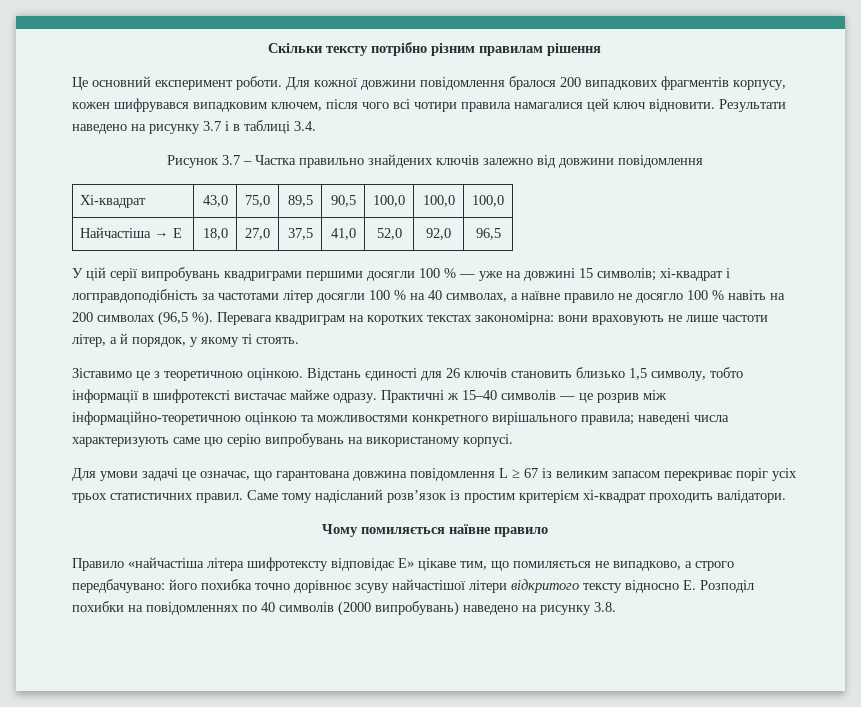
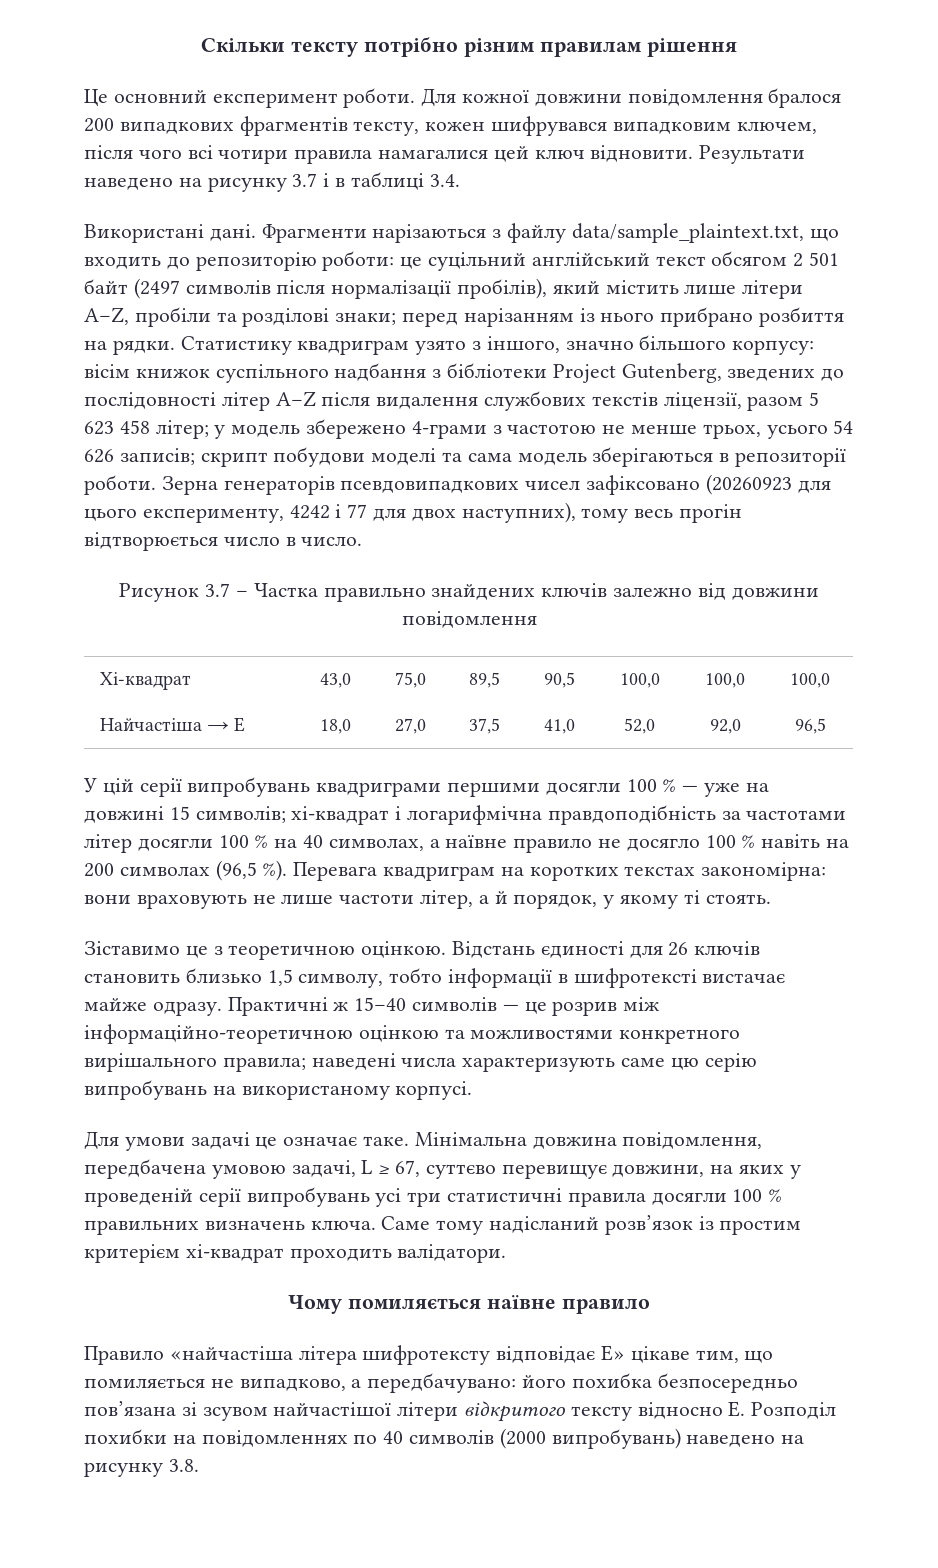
[733,80,786,90] корпусу, -> [353,121,420,136] тексту,
(316, 126) none -> [84,223,839,243] [84,251,840,271] [84,278,804,299] [84,307,845,327] [84,335,815,355] [84,363,845,383] [84,391,820,411] [84,419,854,439] [84,447,847,467] [84,474,831,495] [84,502,743,523] [84,532,363,551] // Використані дані. Фрагменти нарізаються з файлу data/sample_plaintext.txt, що входить до репозиторію роботи: це суцільний англійський текст обсягом 2 501 байт (2497 символів після нормалізації пробілів), який містить лише літери A–Z, пробіли та розділові знаки; перед нарізанням із нього прибрано розбиття на рядки. Статистику квадриграм узято з іншого, значно більшого корпусу: вісім книжок суспільного надбання з бібліотеки Project Gutenberg, зведених до послідовності літер A–Z після видалення службових текстів ліцензії, разом 5 623 458 літер; у модель збережено 4-грами з частотою не менше трьох, усього 54 626 записів; скрипт побудови моделі та сама модель зберігаються в репозиторії роботи. Зерна генераторів псевдовипадкових чисел зафіксовано (20260923 для цього експерименту, 4242 і 77 для двох наступних), тому весь прогін відтворюється число в число.
[72,289,198,303] логправдоподібність -> [407,805,716,825] логарифмічна правдоподібність
[200,468,797,481] [72,493,243,503] означає, що гарантована довжина повідомлення L ≥ 67 із великим запасом перекриває поріг усіх трьох статистичних правил. -> [283,1132,763,1149] [84,1159,801,1179] [84,1187,783,1207] [84,1220,376,1235] означає таке. Мінімальна довжина повідомлення, передбачена умовою задачі, L ≥ 67, суттєво перевищує довжини, на яких у проведеній серії випробувань усі три статистичні правила досягли 100 % правильних визначень ключа.
[695,561,734,571] строго -> (362, 1383) none
[255,580,389,593] точно дорівнює зсуву -> [657,1373,798,1393] [84,1401,268,1421] безпосередньо пов’язана зі зсувом

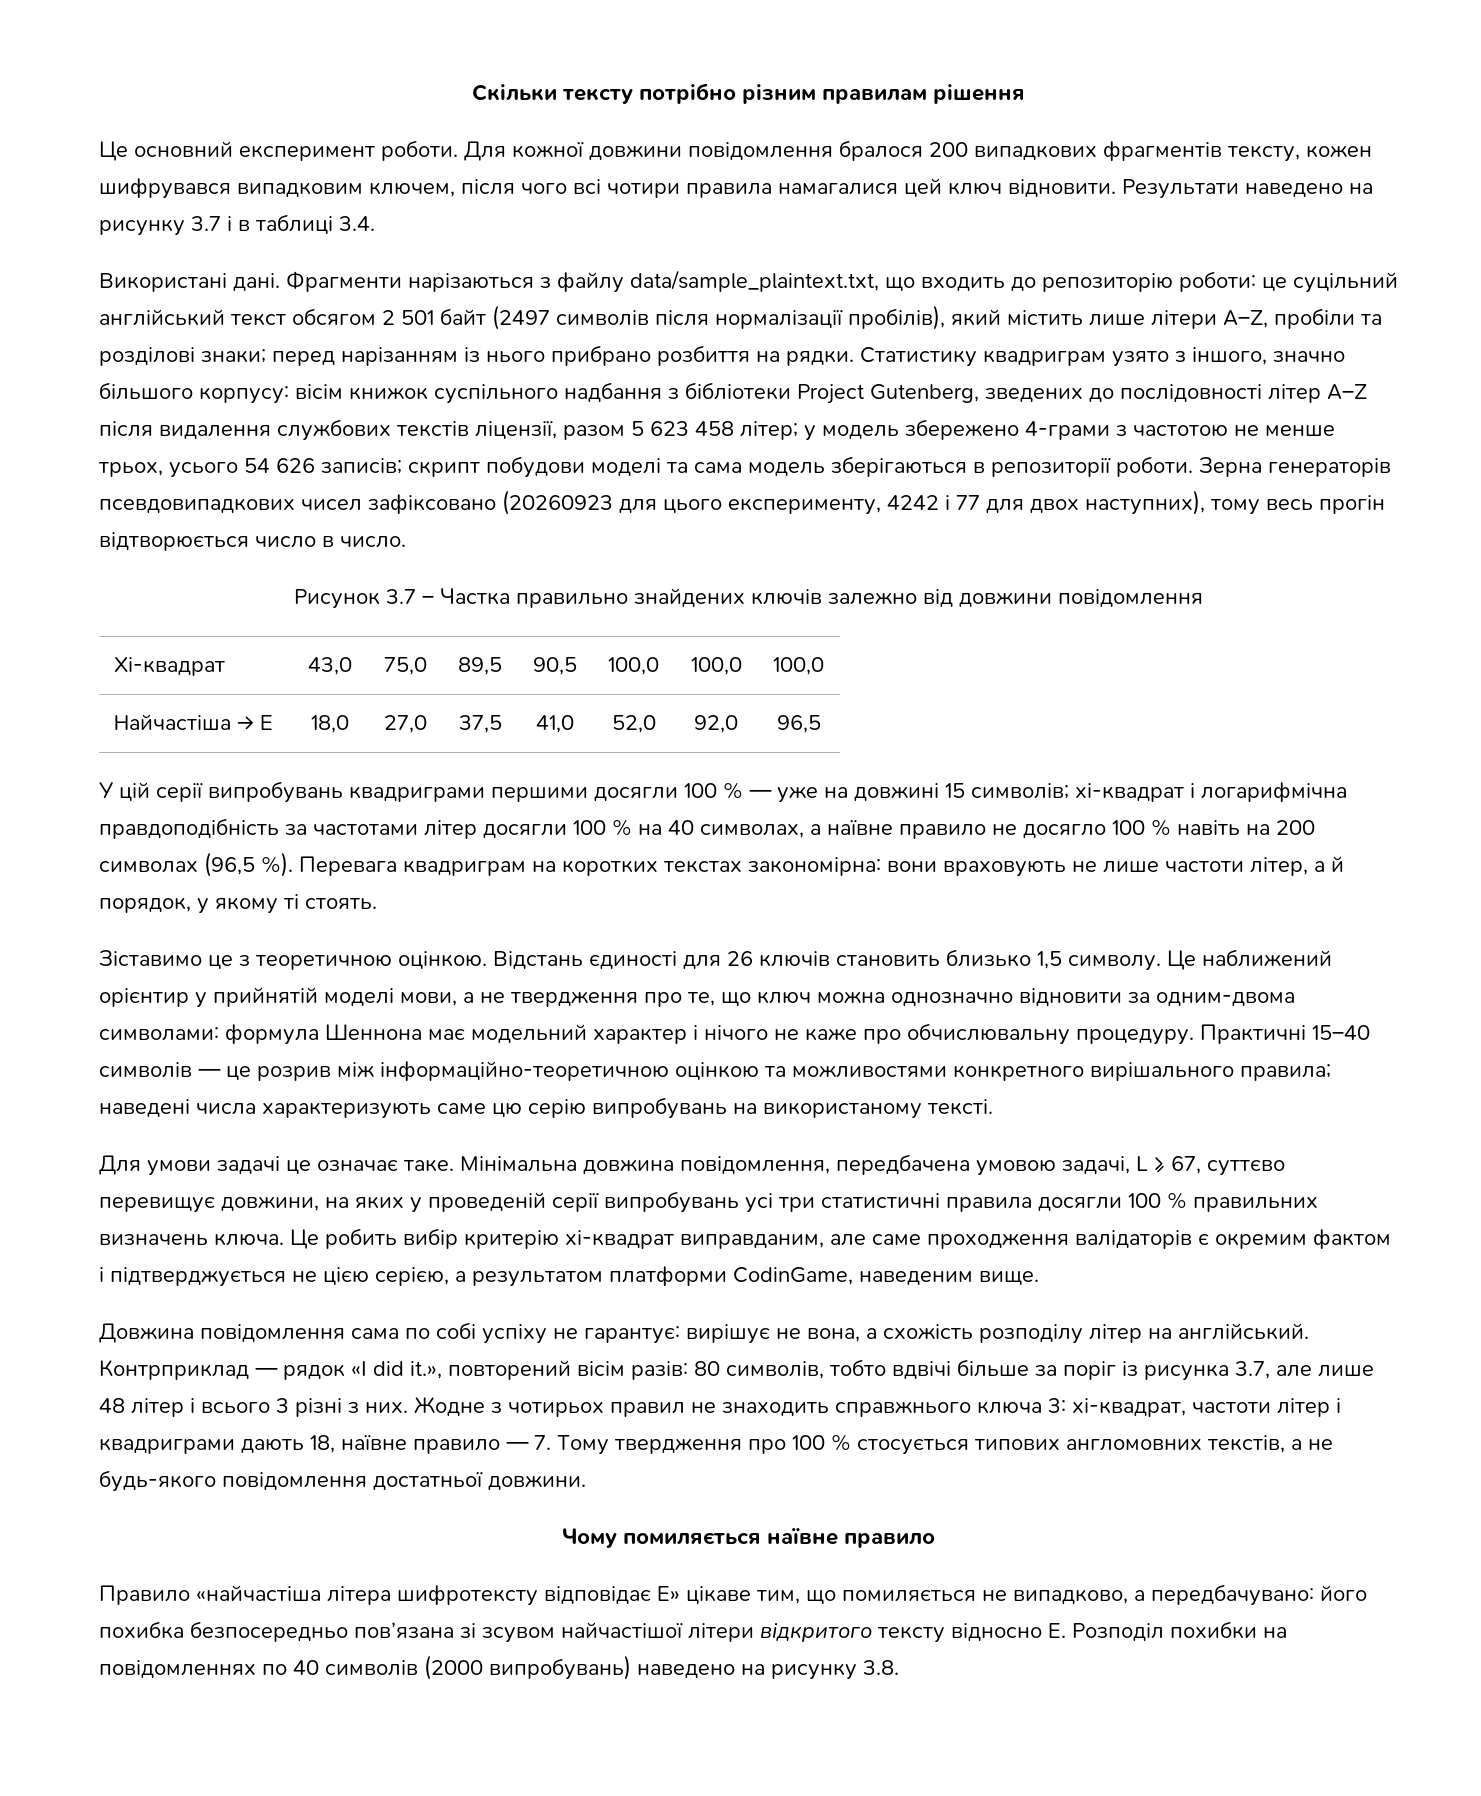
[298,968,786,988] [84,997,349,1016] символу, тобто інформації в шифротексті вистачає майже одразу. Практичні ж -> [1068,949,1332,971] [99,987,1295,1008] [99,1023,1306,1045] символу. Це наближений орієнтир у прийнятій моделі мови, а не твердження про те, що ключ можна однозначно відновити за одним-двома символами: формула Шеннона має модельний характер і нічого не каже про обчислювальну процедуру. Практичні
[395,1081,473,1100] корпусі. -> [927,1099,993,1115] тексті.
[381,1215,802,1235] [84,1244,507,1263] Саме тому надісланий розв’язок із простим критерієм хі-квадрат проходить валідатори. -> [290,1228,1391,1249] [99,1266,1039,1287] [99,1322,1309,1344] [99,1359,1374,1381] [99,1396,1341,1417] [99,1434,1333,1455] [99,1470,586,1492] Це робить вибір критерію хі-квадрат виправданим, але саме проходження валідаторів є окремим фактом і підтверджується не цією серією, а результатом платформи CodinGame, наведеним вище. // Довжина повідомлення сама по собі успіху не гарантує: вирішує не вона, а схожість розподілу літер на англійський. Контрприклад — рядок «I did it.», повторений вісім разів: 80 символів, тобто вдвічі більше за поріг із рисунка 3.7, але лише 48 літер і всього 3 різні з них. Жодне з чотирьох правил не знаходить справжнього ключа 3: хі-квадрат, частоти літер і квадриграми дають 18, наївне правило — 7. Тому твердження про 100 % стосується типових англомовних текстів, а не будь-якого повідомлення достатньої довжини.

